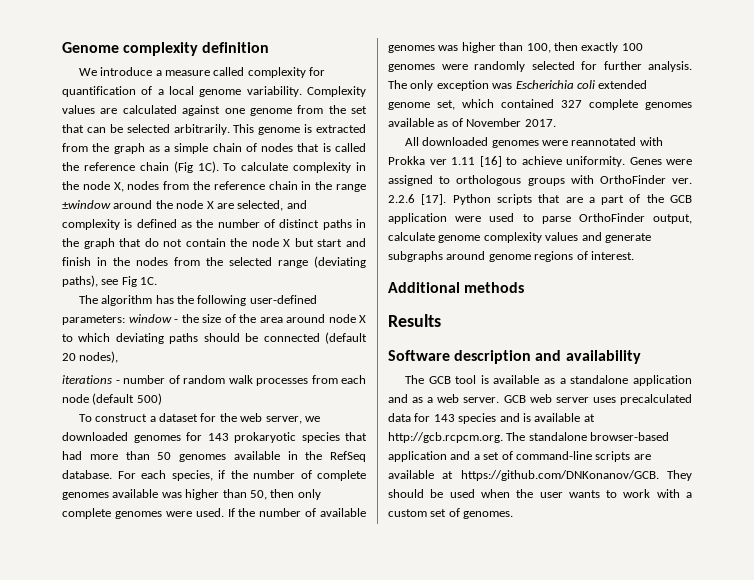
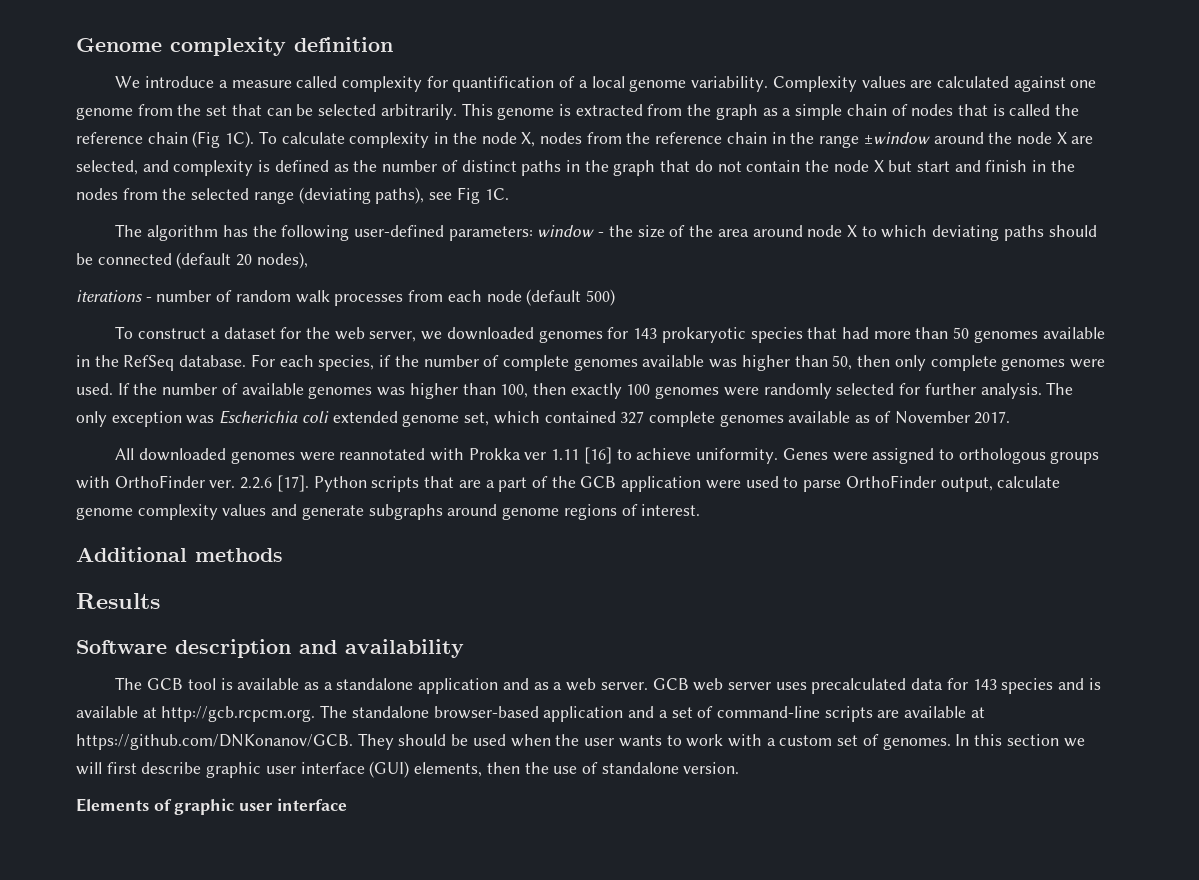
(514, 515) none -> [955,734,1085,747] [76,761,740,778] [76,798,347,815] In this section we will first describe graphic user interface (GUI) elements, then the use of standalone version. // Elements of graphic user interface

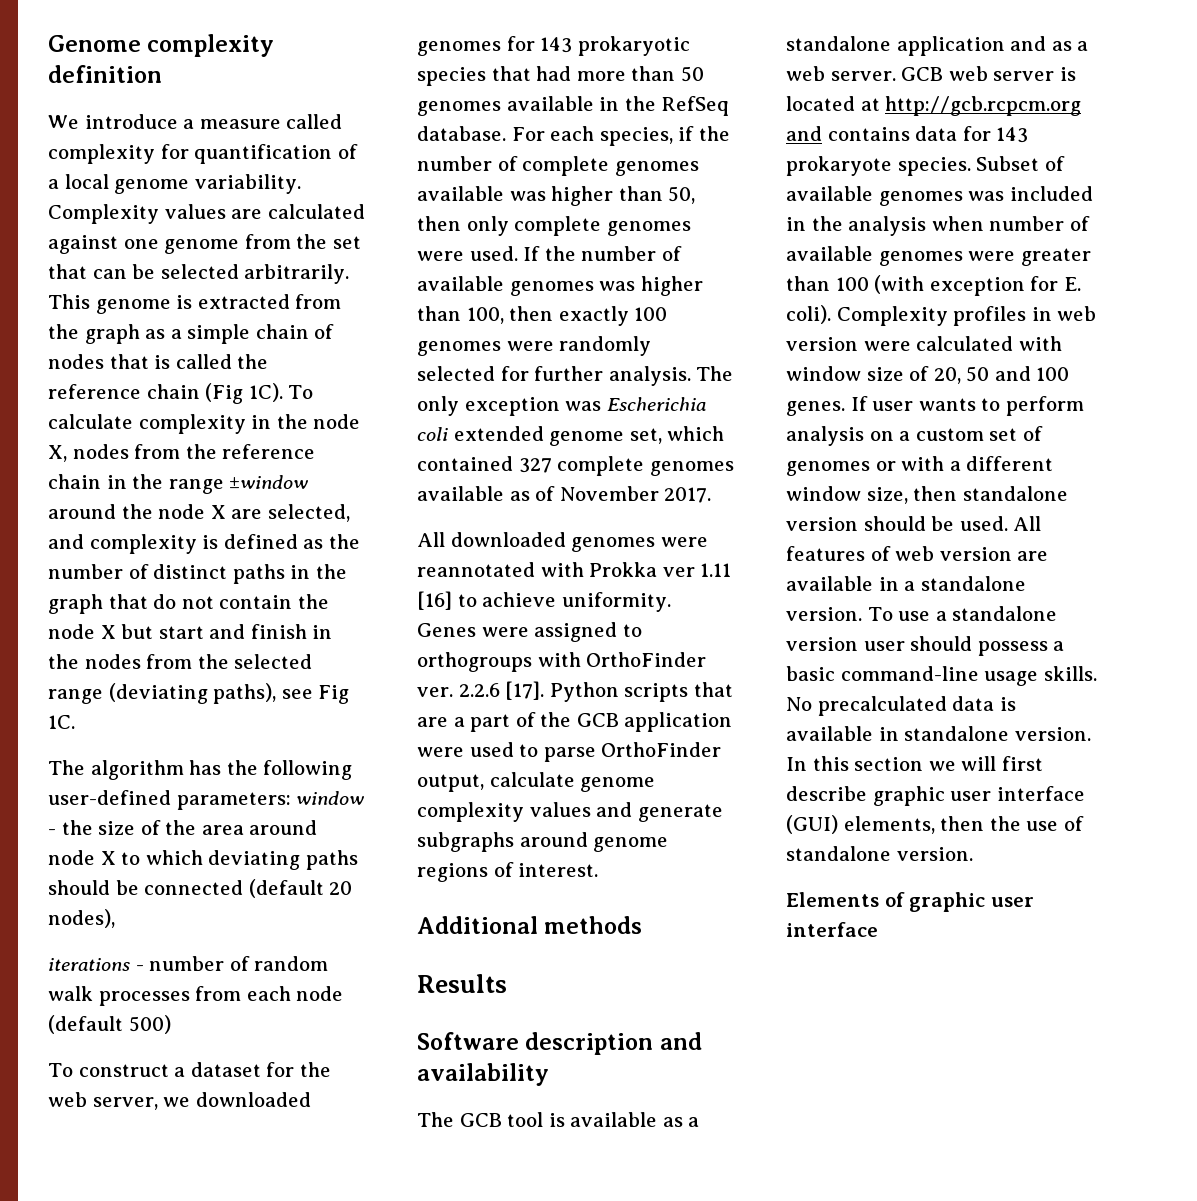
[958,448,1100,464] orthologous groups -> [417,652,532,672] orthogroups
[775,678,1101,694] [76,705,985,722] [76,733,951,750] uses precalculated data for 143 species and is available at http://gcb.rcpcm.org. The standalone browser-based application and a set of command-line scripts are available at https://github.com/DNKonanov/GCB. They should be used when the user wants to work with a custom set of genomes. -> [1059,67,1076,81] [786,96,1082,116] [786,126,1029,143] [786,156,1065,176] [786,186,1093,206] [786,216,1090,236] [786,246,1091,266] [786,275,1081,296] [786,305,1097,326] [786,336,1062,351] [786,366,1070,384] [786,396,1084,416] [786,426,1043,446] [786,456,1054,476] [786,486,1068,504] [786,516,1042,531] [786,546,1049,561] [786,576,1026,591] [786,606,1058,621] [786,636,1065,656] [786,666,1097,686] [786,696,1016,716] [786,726,1091,741] is located at http://gcb.rcpcm.org and contains data for 143 prokaryote species. Subset of available genomes was included in the analysis when number of available genomes were greater than 100 (with exception for E. coli). Complexity profiles in web version were calculated with window size of 20, 50 and 100 genes. If user wants to perform analysis on a custom set of genomes or with a different window size, then standalone version should be used. All features of web version are available in a standalone version. To use a standalone version user should possess a basic command-line usage skills. No precalculated data is available in standalone version.

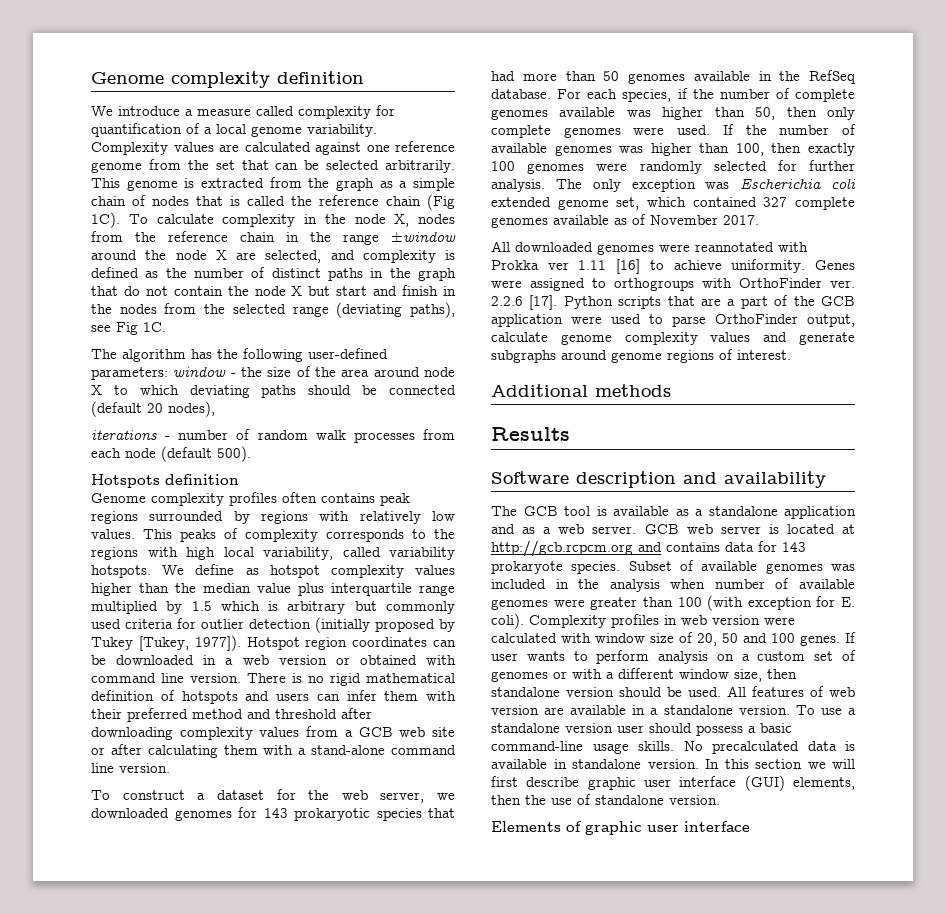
(159, 244) none -> [395,141,455,152] reference
[128,1015,171,1034] 500) -> [217,446,251,462] [91,474,239,488] [91,492,410,506] [91,511,455,524] [91,528,455,542] [91,547,455,560] [91,564,455,578] [91,583,455,596] [91,601,455,614] [91,617,455,633] [91,635,456,651] [91,655,456,665] [91,673,455,686] [91,690,456,704] [91,708,372,722] [91,726,456,740] [91,744,456,758] [91,763,170,773] 500). // Hotspots definition // Genome complexity profiles often contains peak regions surrounded by regions with relatively low values. This peaks of complexity corresponds to the regions with high local variability, called variability hotspots. We define as hotspot complexity values higher than the median value plus interquartile range multiplied by 1.5 which is arbitrary but commonly used criteria for outlier detection (initially proposed by Tukey [Tukey, 1977]). Hotspot region coordinates can be downloaded in a web version or obtained with command line version. There is no rigid mathematical definition of hotspots and users can infer them with their preferred method and threshold after downloading complexity values from a GCB web site or after calculating them with a stand-alone command line version.

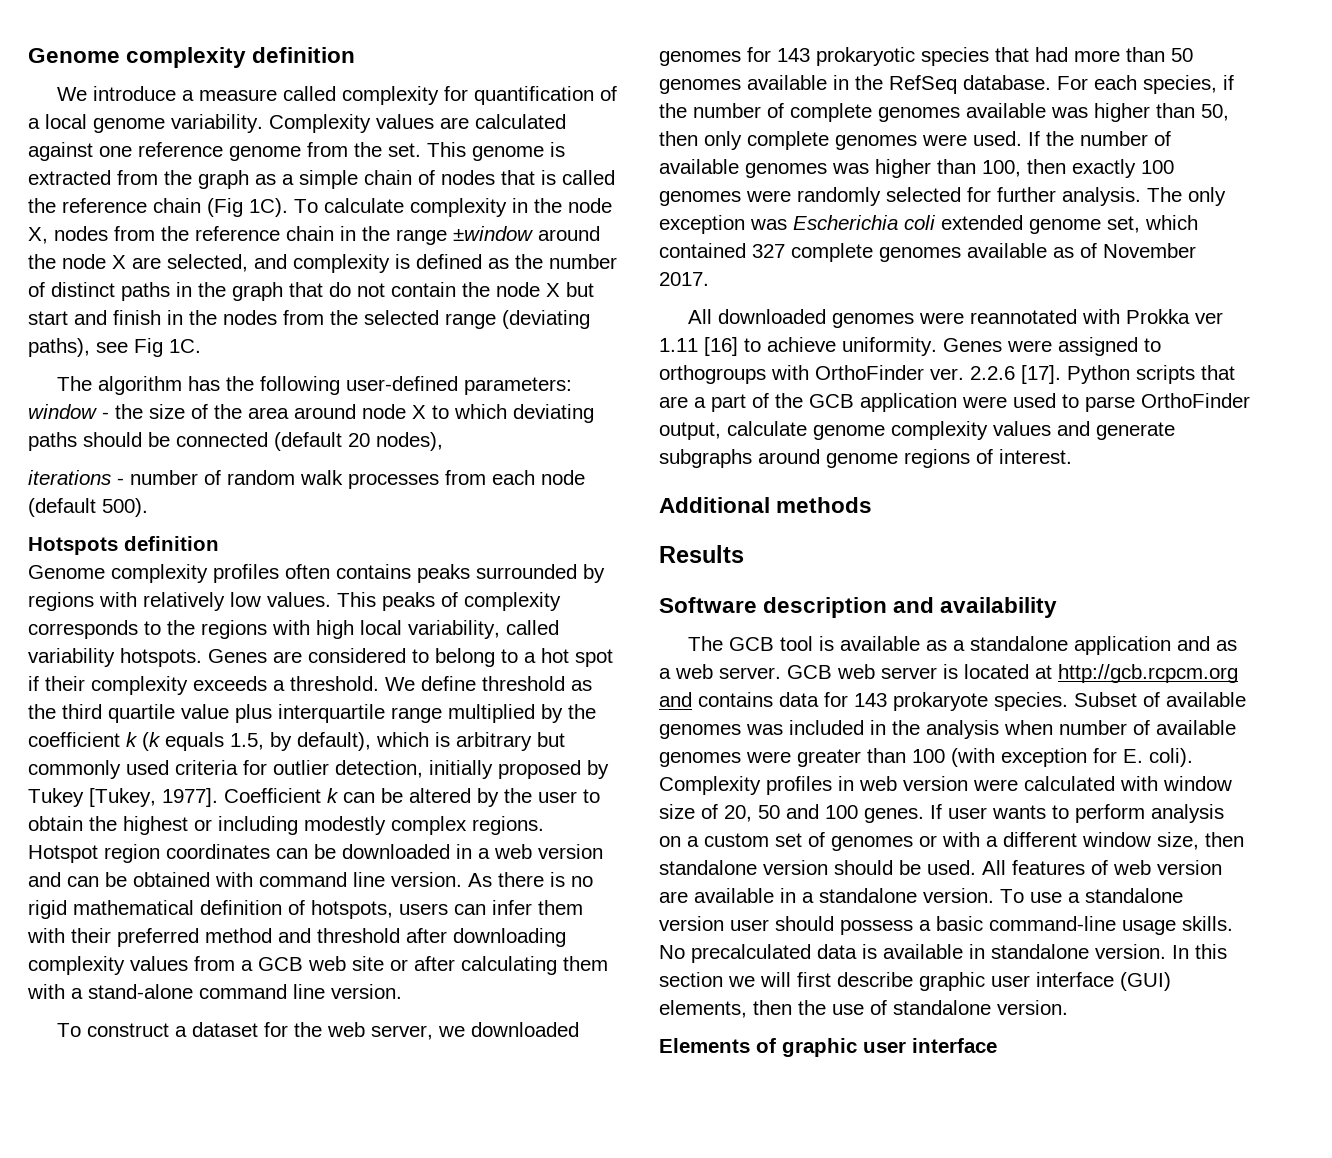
[215,160,455,173] set that can be selected arbitrarily. -> [388,143,421,157] set.
[380,493,410,506] [91,511,138,524] peak regions -> [417,564,470,583] peaks
[162,564,455,578] [91,583,251,596] We define as hotspot complexity values higher than the median -> [208,648,613,667] [28,676,592,695] [28,704,175,723] Genes are considered to belong to a hot spot if their complexity exceeds a threshold. We define threshold as the third quartile
[191,601,212,611] 1.5 -> [568,704,596,719] [28,732,371,751] the coefficient k (k equals 1.5, by default),
[249,617,370,633] detection (initially -> [335,760,493,779] detection, initially
[194,635,241,651] 1977]). -> [162,788,600,807] [28,816,544,835] 1977]. Coefficient k can be altered by the user to obtain the highest or including modestly complex regions.
[335,657,350,665] or -> [28,872,127,887] and can be
[247,673,286,683] There -> [468,872,544,887] As there
[181,691,270,704] hotspots and -> [311,900,393,919] hotspots,

